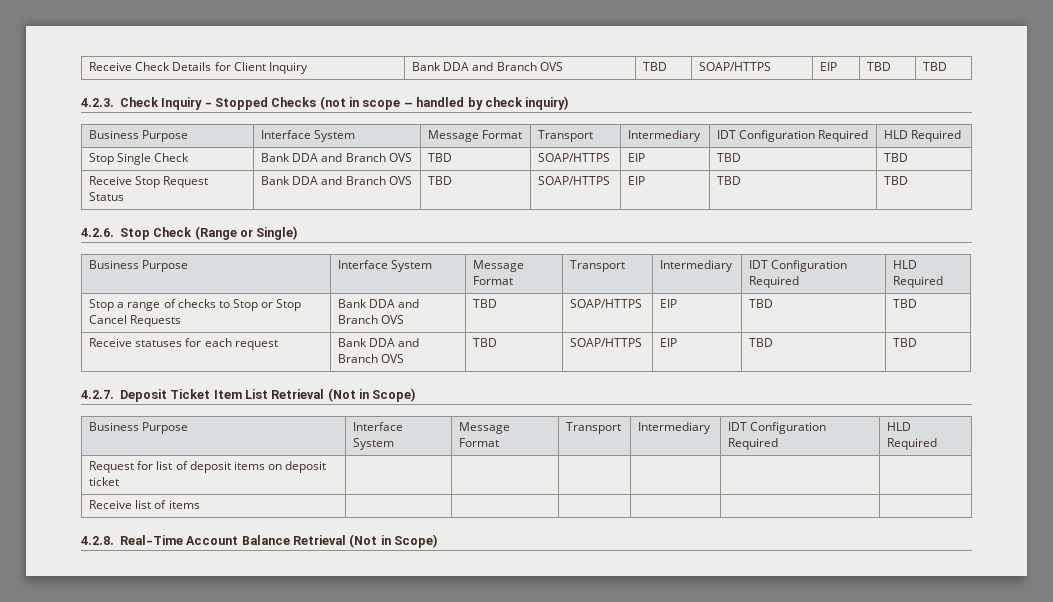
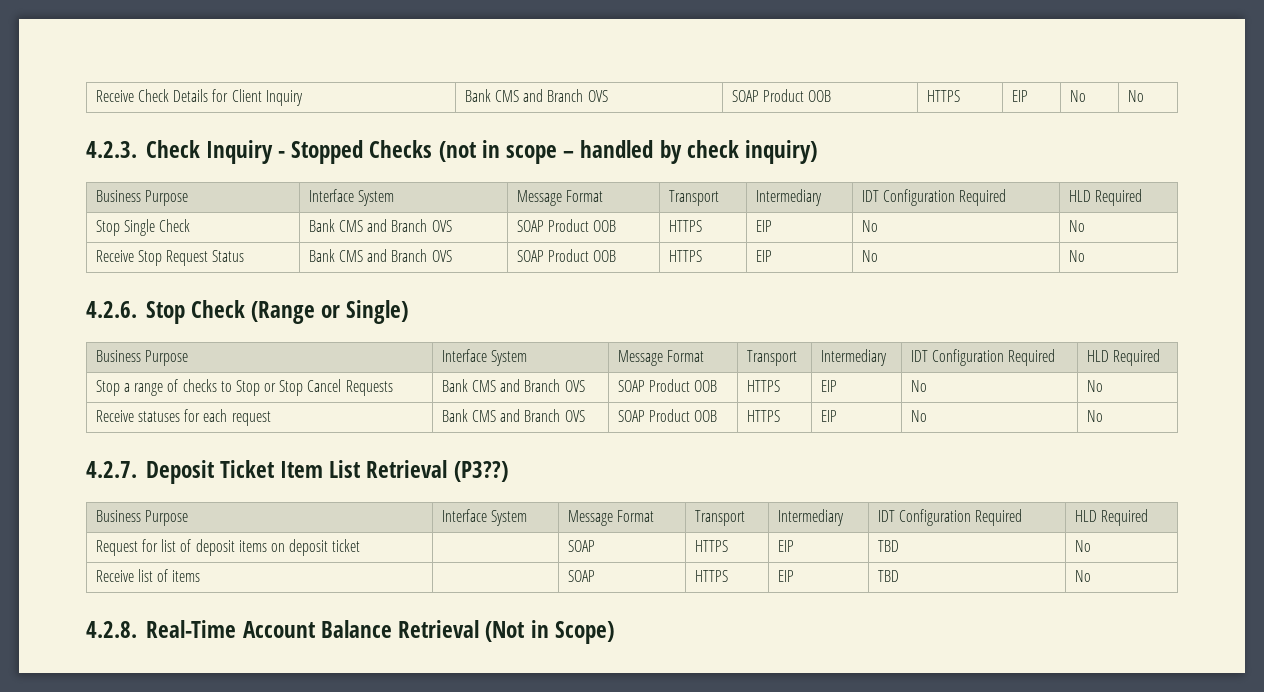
[443,62,563,71] [643,62,668,71] [699,62,772,71] [820,62,838,71] [867,62,892,71] [923,62,948,71] DDA and Branch OVS | TBD | SOAP/HTTPS | EIP | TBD | TBD -> [494,89,608,102] [731,89,832,102] [926,90,960,102] [1011,90,1028,102] [1069,90,1086,102] [1127,90,1144,102] CMS and Branch OVS | SOAP Product OOB | HTTPS | EIP | No | No
[292,153,412,162] [428,153,453,162] [538,153,611,162] [628,153,646,162] [717,153,742,162] [884,153,909,162] DDA and Branch OVS | TBD | SOAP/HTTPS | EIP | TBD | TBD -> [338,219,452,232] [516,219,617,232] [668,220,702,232] [755,220,772,232] [861,220,878,232] [1068,220,1085,232] CMS and Branch OVS | SOAP Product OOB | HTTPS | EIP | No | No
[292,176,412,185] [428,176,453,185] [538,176,611,185] [628,176,646,185] [717,176,742,185] [884,176,909,185] DDA and Branch OVS | TBD | SOAP/HTTPS | EIP | TBD | TBD -> [338,249,452,262] [516,249,617,262] [668,250,702,262] [755,250,772,262] [861,250,878,262] [1068,250,1085,262] CMS and Branch OVS | SOAP Product OOB | HTTPS | EIP | No | No
[369,299,420,308] [338,315,405,324] [473,299,498,308] [570,299,643,308] [660,299,678,308] [749,299,774,308] [893,299,918,308] DDA and Branch OVS | TBD | SOAP/HTTPS | EIP | TBD | TBD -> [471,379,585,392] [617,379,718,392] [746,380,780,392] [820,380,837,392] [910,380,927,392] [1086,380,1103,392] CMS and Branch OVS | SOAP Product OOB | HTTPS | EIP | No | No
[369,338,420,347] [338,354,405,363] [473,338,498,347] [570,338,643,347] [660,338,678,347] [749,338,774,347] [893,338,918,347] DDA and Branch OVS | TBD | SOAP/HTTPS | EIP | TBD | TBD -> [471,409,585,422] [617,409,718,422] [746,410,780,422] [820,410,837,422] [910,410,927,422] [1086,410,1103,422] CMS and Branch OVS | SOAP Product OOB | HTTPS | EIP | No | No
[327,388,417,402] (Not in Scope) -> [453,461,508,482] (P3??)
(120, 481) | | | | -> [567,540,595,552] [694,540,728,552] [777,540,794,552] [877,540,899,552] [1074,540,1091,552] SOAP | HTTPS | EIP | TBD | No
(200, 504) | | | | -> [567,570,595,582] [694,570,728,582] [777,570,794,582] [877,570,899,582] [1074,570,1091,582] SOAP | HTTPS | EIP | TBD | No

